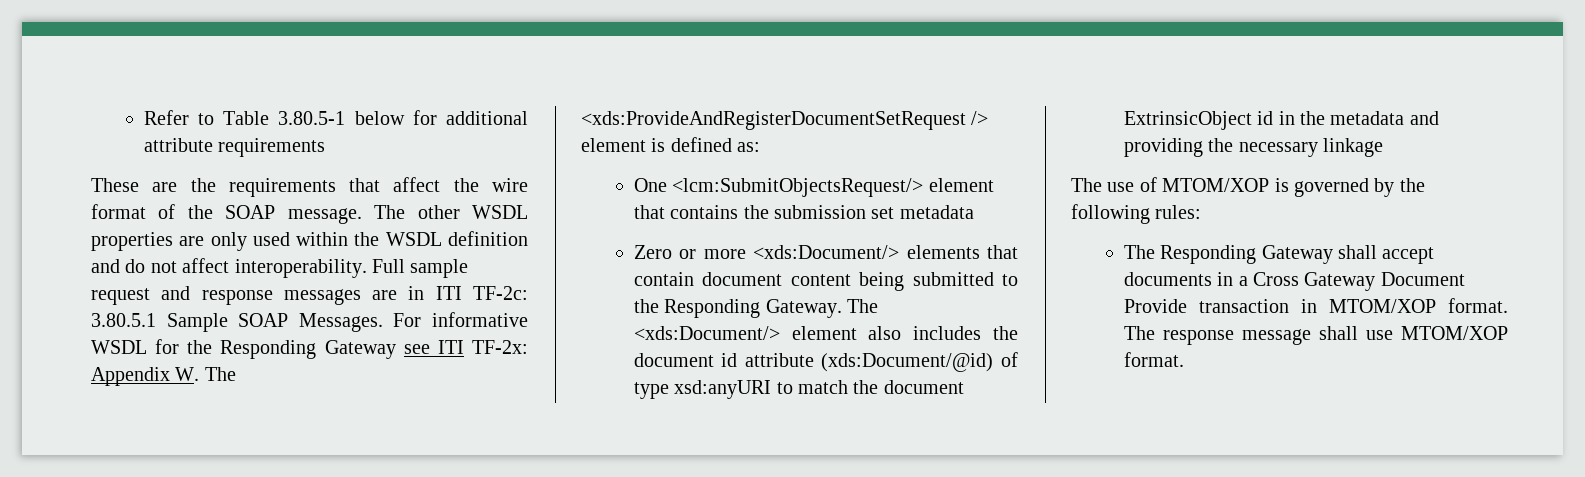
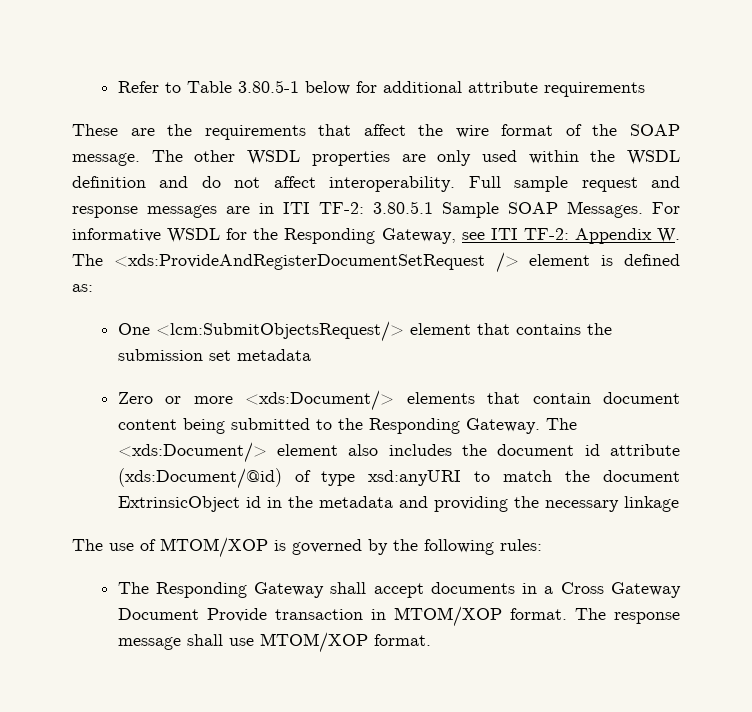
[472,286,528,300] TF-2c: -> [319,202,364,214] TF-2:
[324,340,396,359] Gateway -> [381,228,456,244] Gateway,
[472,340,528,354] TF-2x: -> [523,228,569,240] TF-2:

